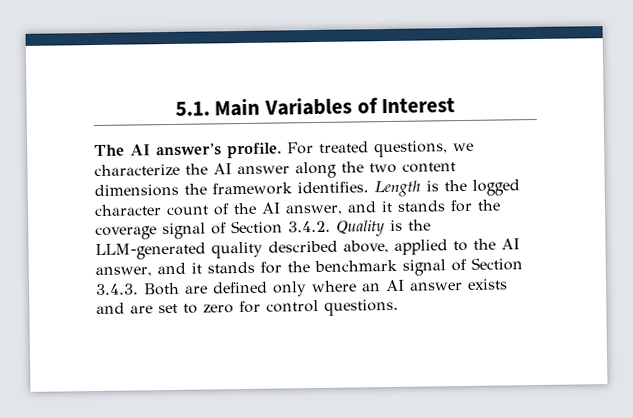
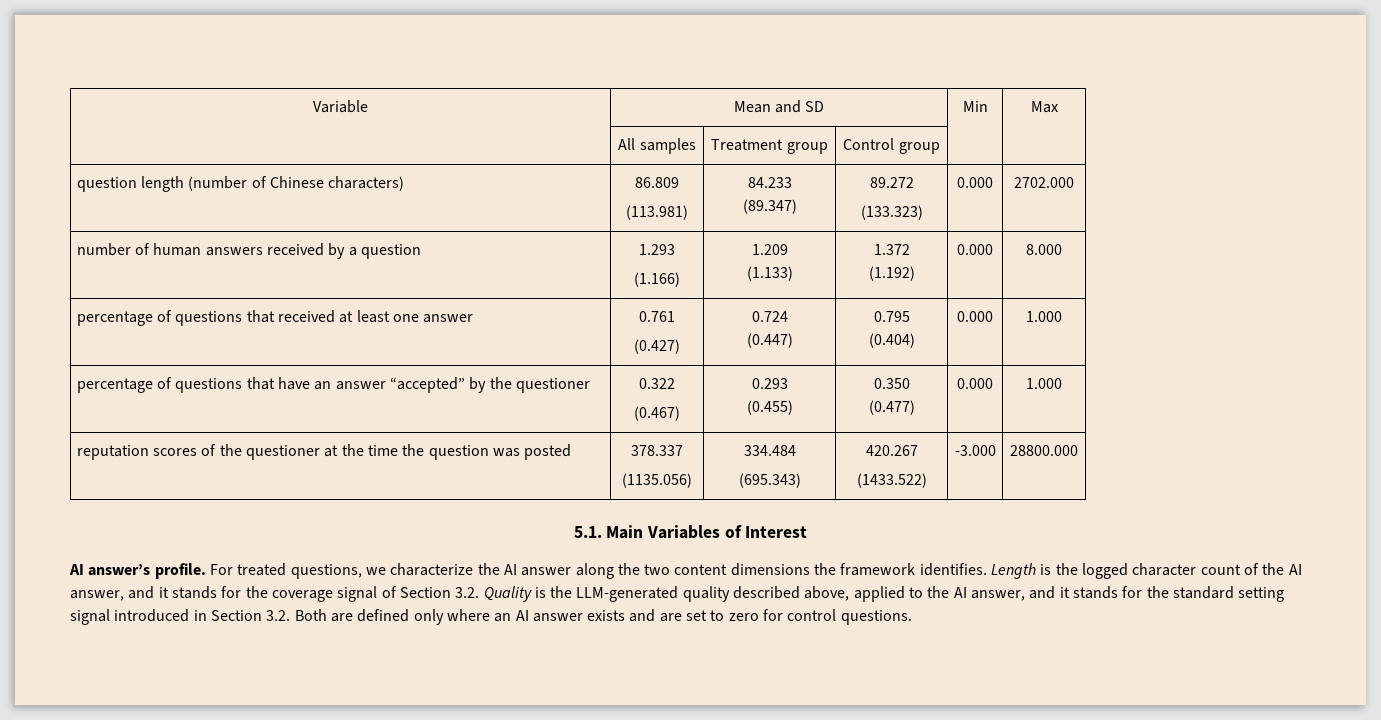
(174, 108) none -> [313,100,368,113] [733,100,825,113] [962,101,988,112] [1030,101,1058,113] [618,138,696,154] [711,139,828,154] [843,138,940,154] [76,176,405,192] [635,177,679,188] [626,205,688,220] [747,177,792,188] [742,199,797,214] [869,177,914,188] [860,205,923,220] [957,177,993,188] [1014,177,1074,188] [76,243,421,259] [639,244,675,255] [634,272,680,287] [751,244,788,255] [746,266,793,281] [873,244,910,255] [868,266,915,281] [957,244,993,255] [1026,244,1062,255] [76,310,474,326] [639,311,675,322] [634,339,680,354] [751,311,788,322] [746,333,793,348] [873,311,910,322] [868,333,915,348] [957,311,993,322] [1026,311,1062,322] [76,377,590,393] [639,378,675,389] [634,406,680,421] [751,378,788,389] [746,400,793,415] [873,378,910,389] [868,400,915,415] [957,378,993,389] [1026,378,1062,389] [76,444,572,460] [631,445,683,456] [622,473,692,488] [743,445,796,456] [738,473,801,488] [865,445,918,456] [856,473,927,488] [954,445,996,456] [1010,445,1078,456] Variable | Mean and SD | Min | Max // | All samples | Treatment group | Control group | | // question length (number of Chinese characters) | 86.809 // (113.981) | 84.233 // (89.347) | 89.272 // (133.323) | 0.000 | 2702.000 // number of human answers received by a question | 1.293 // (1.166) | 1.209 // (1.133) | 1.372 // (1.192) | 0.000 | 8.000 // percentage of questions that received at least one answer | 0.761 // (0.427) | 0.724 // (0.447) | 0.795 // (0.404) | 0.000 | 1.000 // percentage of questions that have an answer “accepted” by the questioner | 0.322 // (0.467) | 0.293 // (0.455) | 0.350 // (0.477) | 0.000 | 1.000 // reputation scores of the questioner at the time the question was posted | 378.337 // (1135.056) | 334.484 // (695.343) | 420.267 // (1433.522) | -3.000 | 28800.000 //
[94,144,125,157] The -> (808, 532) none
[288,220,331,233] 3.4.2. -> [455,587,480,598] 3.2.
[314,257,523,276] [96,283,139,296] benchmark signal of Section 3.4.3. -> [1172,586,1285,602] [70,609,291,625] standard setting signal introduced in Section 3.2.

